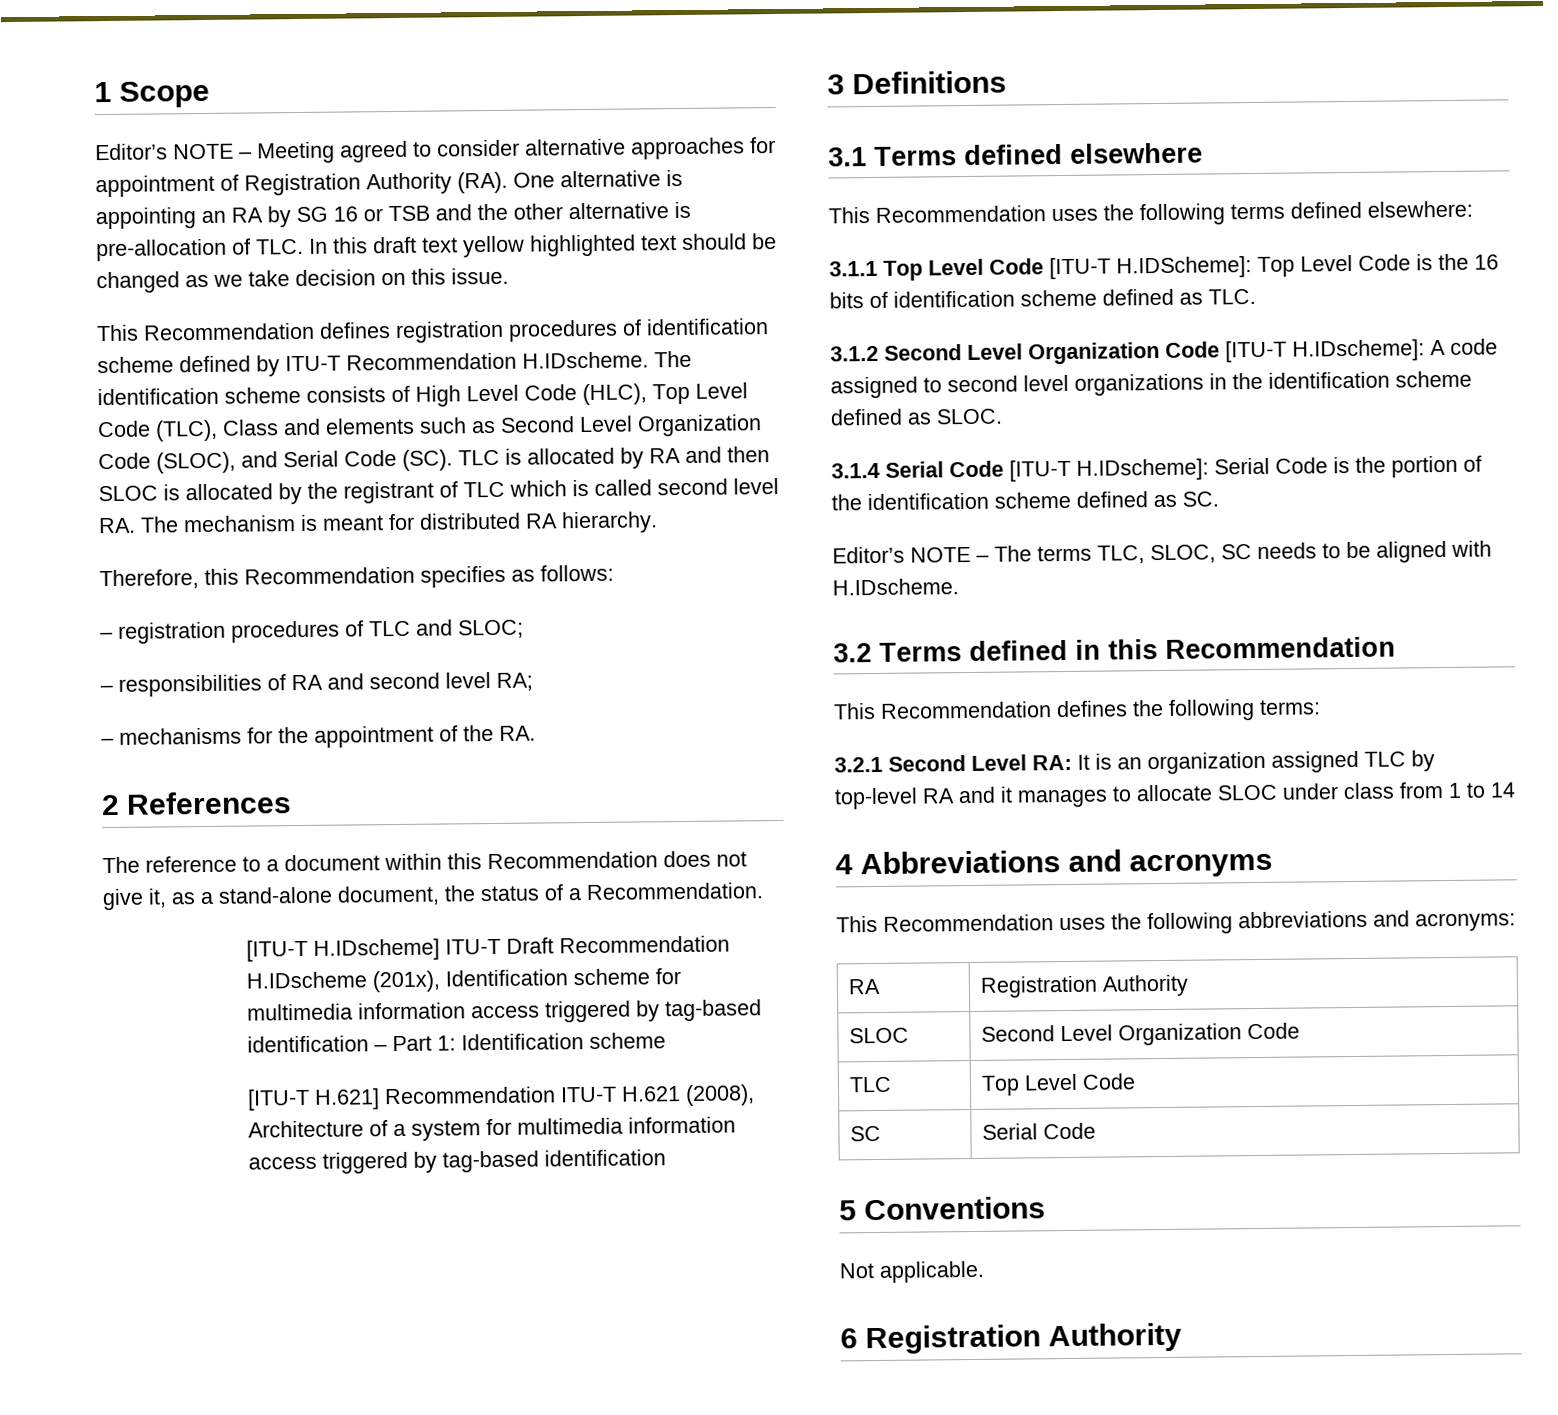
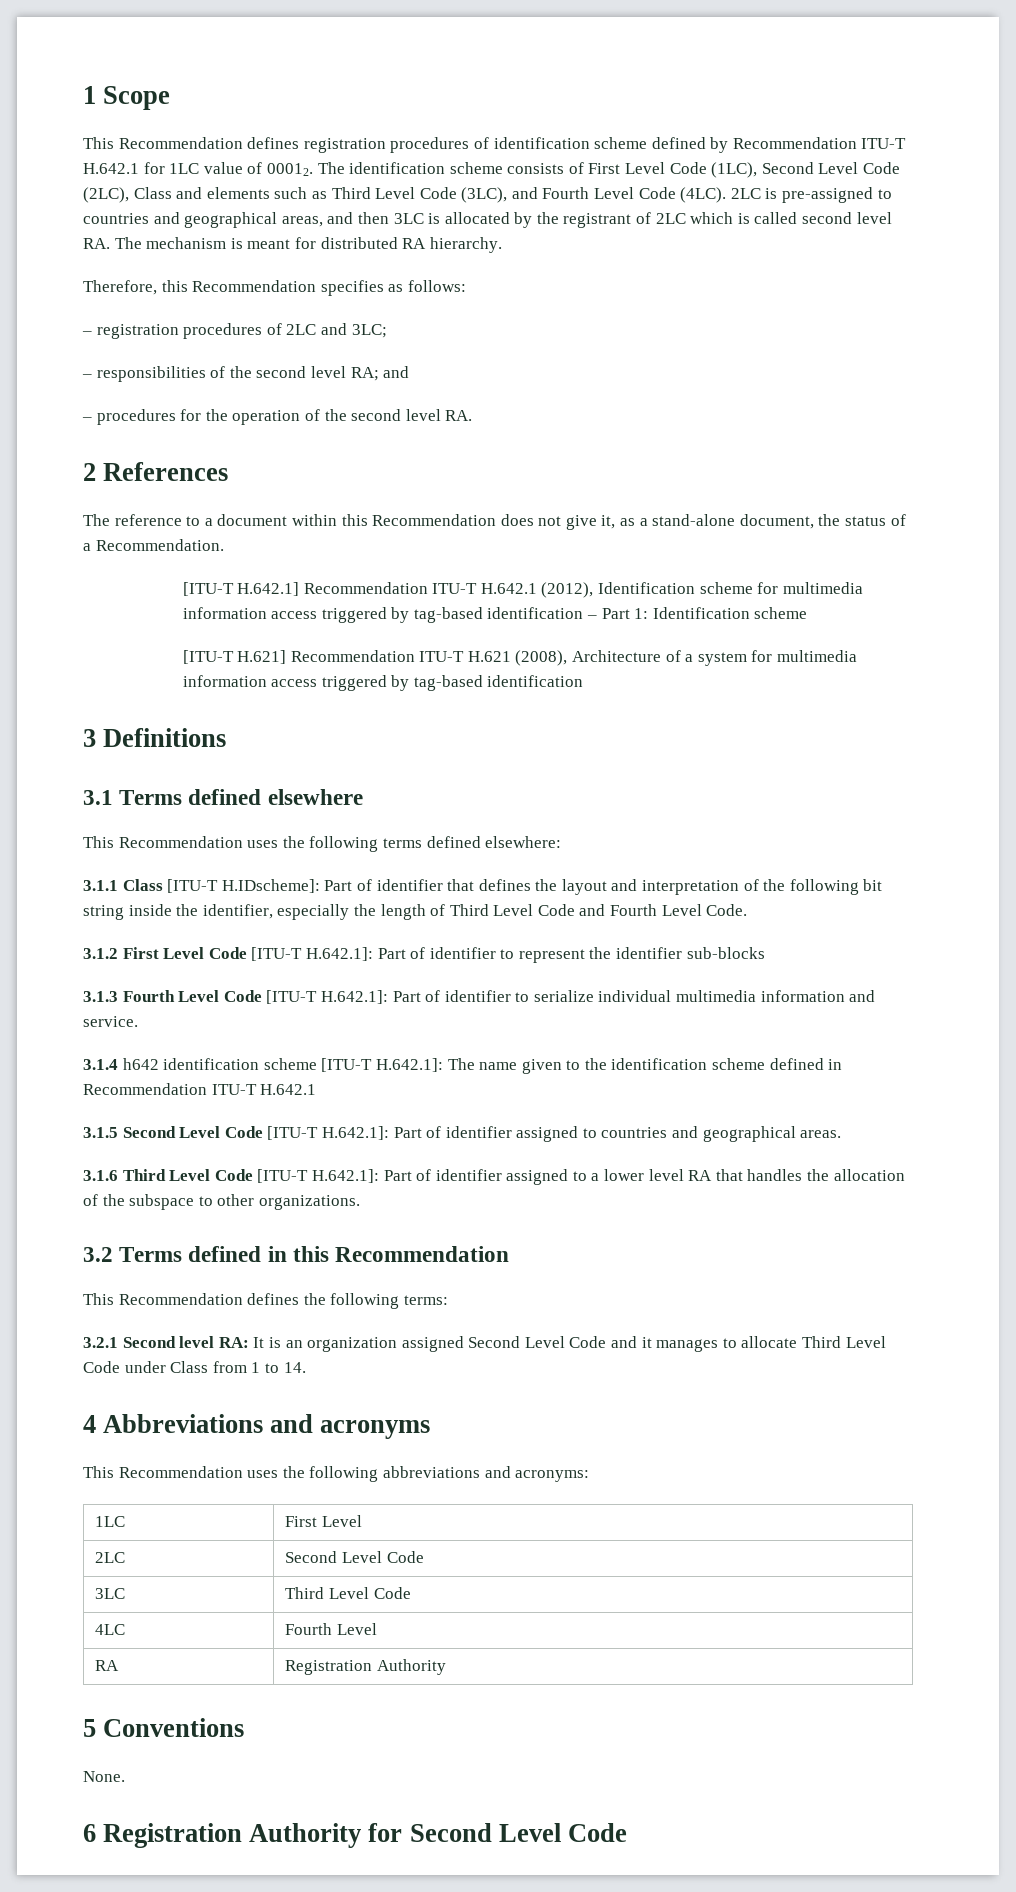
[95,137,776,164] [95,169,683,198] [95,201,691,230] [96,233,777,262] [96,267,509,294] // Editor’s NOTE – Meeting agreed to consider alternative approaches for appointment of Registration Authority (RA). One alternative is appointing an RA by SG 16 or TSB and the other alternative is pre-allocation of TLC. In this draft text yellow highlighted text should be changed as we take decision on this issue. -> (171, 98) none
[285,351,649,372] ITU-T Recommendation H.IDscheme. -> [732,137,907,149] [83,162,313,176] Recommendation ITU-T H.642.1 for 1LC value of 00012.
[415,382,748,407] [97,419,218,442] High Level Code (HLC), Top Level Code (TLC), -> [588,162,901,178] [83,187,129,203] First Level Code (1LC), Second Level Code (2LC),
[500,414,762,437] [98,447,681,474] Second Level Organization Code (SLOC), and Serial Code (SC). TLC is allocated by RA -> [331,187,892,203] [83,212,323,228] Third Level Code (3LC), and Fourth Level Code (4LC). 2LC is pre-assigned to countries and geographical areas,
[98,485,158,502] SLOC -> [393,213,424,224] 3LC
[463,481,505,498] TLC -> [655,213,686,224] 2LC
[369,619,524,639] TLC and SLOC; -> [286,323,387,338] 2LC and 3LC;
[291,673,364,691] RA and -> [229,366,252,378] the
[101,727,242,746] // – mechanisms -> [383,366,410,378] [82,409,176,425] and // – procedures
[314,724,494,748] appointment of the -> [232,409,441,425] operation of the second level
[312,935,730,961] [245,970,440,993] H.IDscheme] ITU-T Draft Recommendation H.IDscheme (201x), -> [237,582,594,598] H.642.1] Recommendation ITU-T H.642.1 (2012),
[883,253,1499,281] [829,288,1256,309] [830,338,1498,365] [830,370,1472,399] [830,408,1003,426] [831,455,1482,482] [831,491,1219,511] [832,540,1492,564] [832,578,959,596] Top Level Code [ITU-T H.IDScheme]: Top Level Code is the 16 bits of identification scheme defined as TLC. // 3.1.2 Second Level Organization Code [ITU-T H.IDscheme]: A code assigned to second level organizations in the identification scheme defined as SLOC. // 3.1.4 Serial Code [ITU-T H.IDscheme]: Serial Code is the portion of the identification scheme defined as SC. // Editor’s NOTE – The terms TLC, SLOC, SC needs to be aligned with H.IDscheme. -> [122,879,883,895] [83,904,748,920] [83,947,765,963] [83,990,876,1004] [83,1016,138,1027] [83,1058,843,1074] [83,1083,317,1095] [83,1126,842,1142] [83,1169,905,1185] [83,1194,360,1210] Class [ITU-T H.IDscheme]: Part of identifier that defines the layout and interpretation of the following bit string inside the identifier, especially the length of Third Level Code and Fourth Level Code. // 3.1.2 First Level Code [ITU-T H.642.1]: Part of identifier to represent the identifier sub-blocks // 3.1.3 Fourth Level Code [ITU-T H.642.1]: Part of identifier to serialize individual multimedia information and service. // 3.1.4 h642 identification scheme [ITU-T H.642.1]: The name given to the identification scheme defined in Recommendation ITU-T H.642.1 // 3.1.5 Second Level Code [ITU-T H.642.1]: Part of identifier assigned to countries and geographical areas. // 3.1.6 Third Level Code [ITU-T H.642.1]: Part of identifier assigned to a lower level RA that handles the allocation of the subspace to other organizations.
[971,754,1027,771] Level -> [179,1336,215,1348] level
[1364,750,1435,772] [834,787,955,810] TLC by top-level RA -> [468,1336,607,1348] Second Level Code
[1217,782,1394,801] SLOC under class -> [802,1336,886,1348] [83,1361,209,1373] Third Level Code under Class
[1490,782,1515,798] 14 -> [283,1362,306,1373] 14.
[848,978,882,995] [980,974,1190,998] [849,1027,910,1044] [981,1022,1301,1046] [849,1076,893,1093] [981,1073,1137,1096] [850,1125,882,1142] [982,1122,1097,1140] RA | Registration Authority // SLOC | Second Level Organization Code // TLC | Top Level Code // SC | Serial Code -> [95,1516,126,1527] [285,1515,363,1527] [95,1552,126,1563] [285,1551,424,1563] [95,1588,126,1599] [285,1587,411,1599] [95,1624,126,1635] [285,1623,378,1635] [95,1660,120,1671] [285,1659,447,1675] 1LC | First Level // 2LC | Second Level Code // 3LC | Third Level Code // 4LC | Fourth Level // RA | Registration Authority
[839,1260,985,1283] Not applicable. -> [83,1771,125,1782] None.
(1183, 1337) none -> [368,1823,627,1842] for Second Level Code

